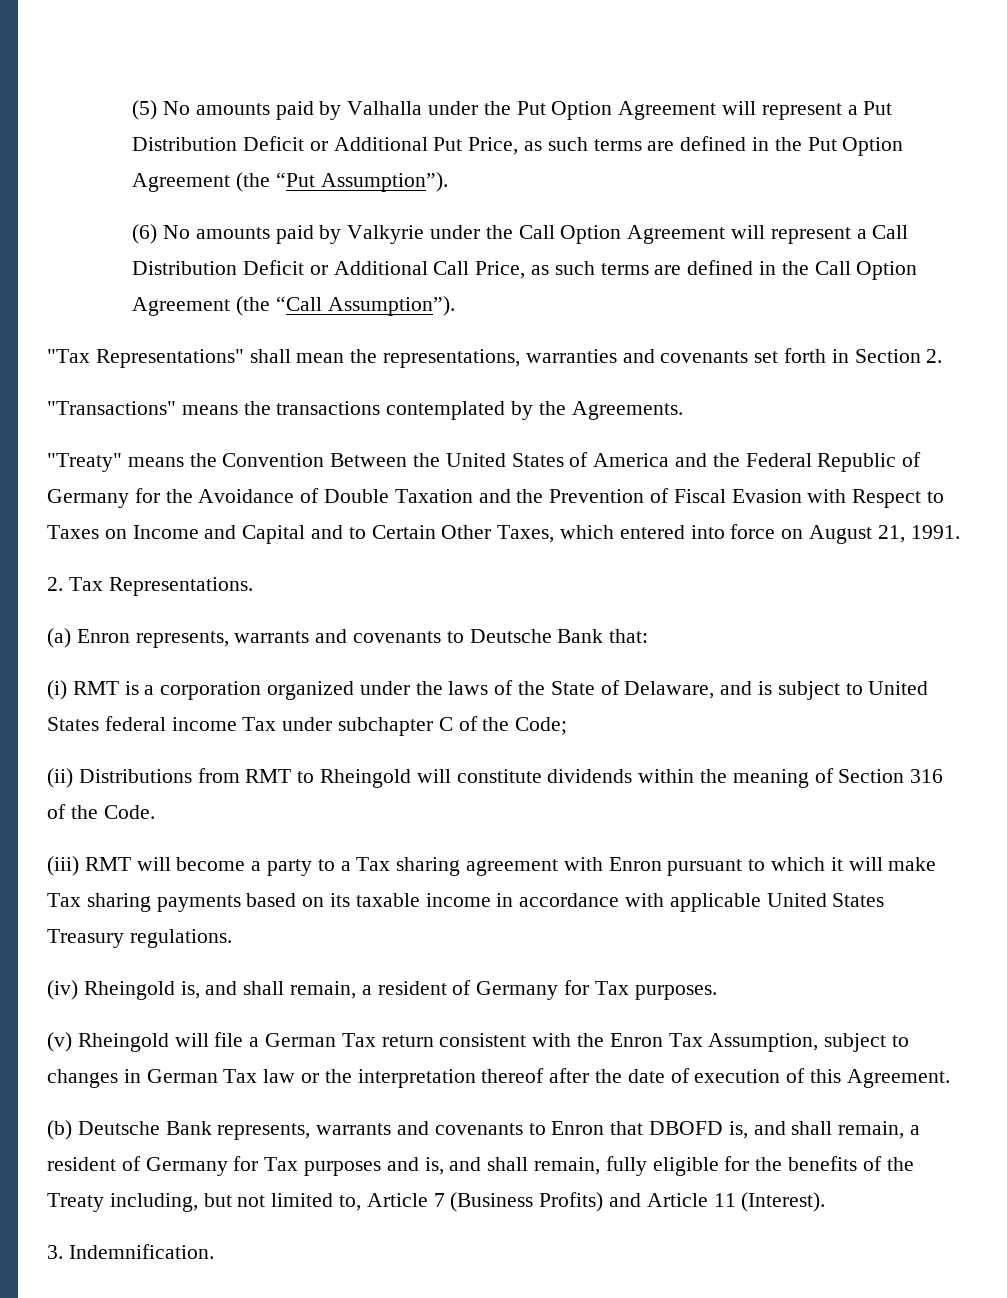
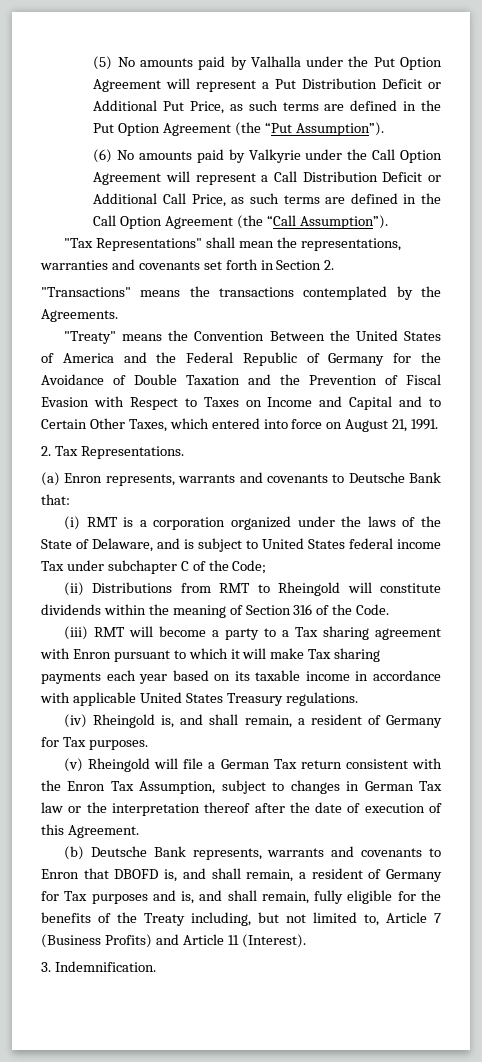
(241, 903) none -> [106,670,168,684] each year

